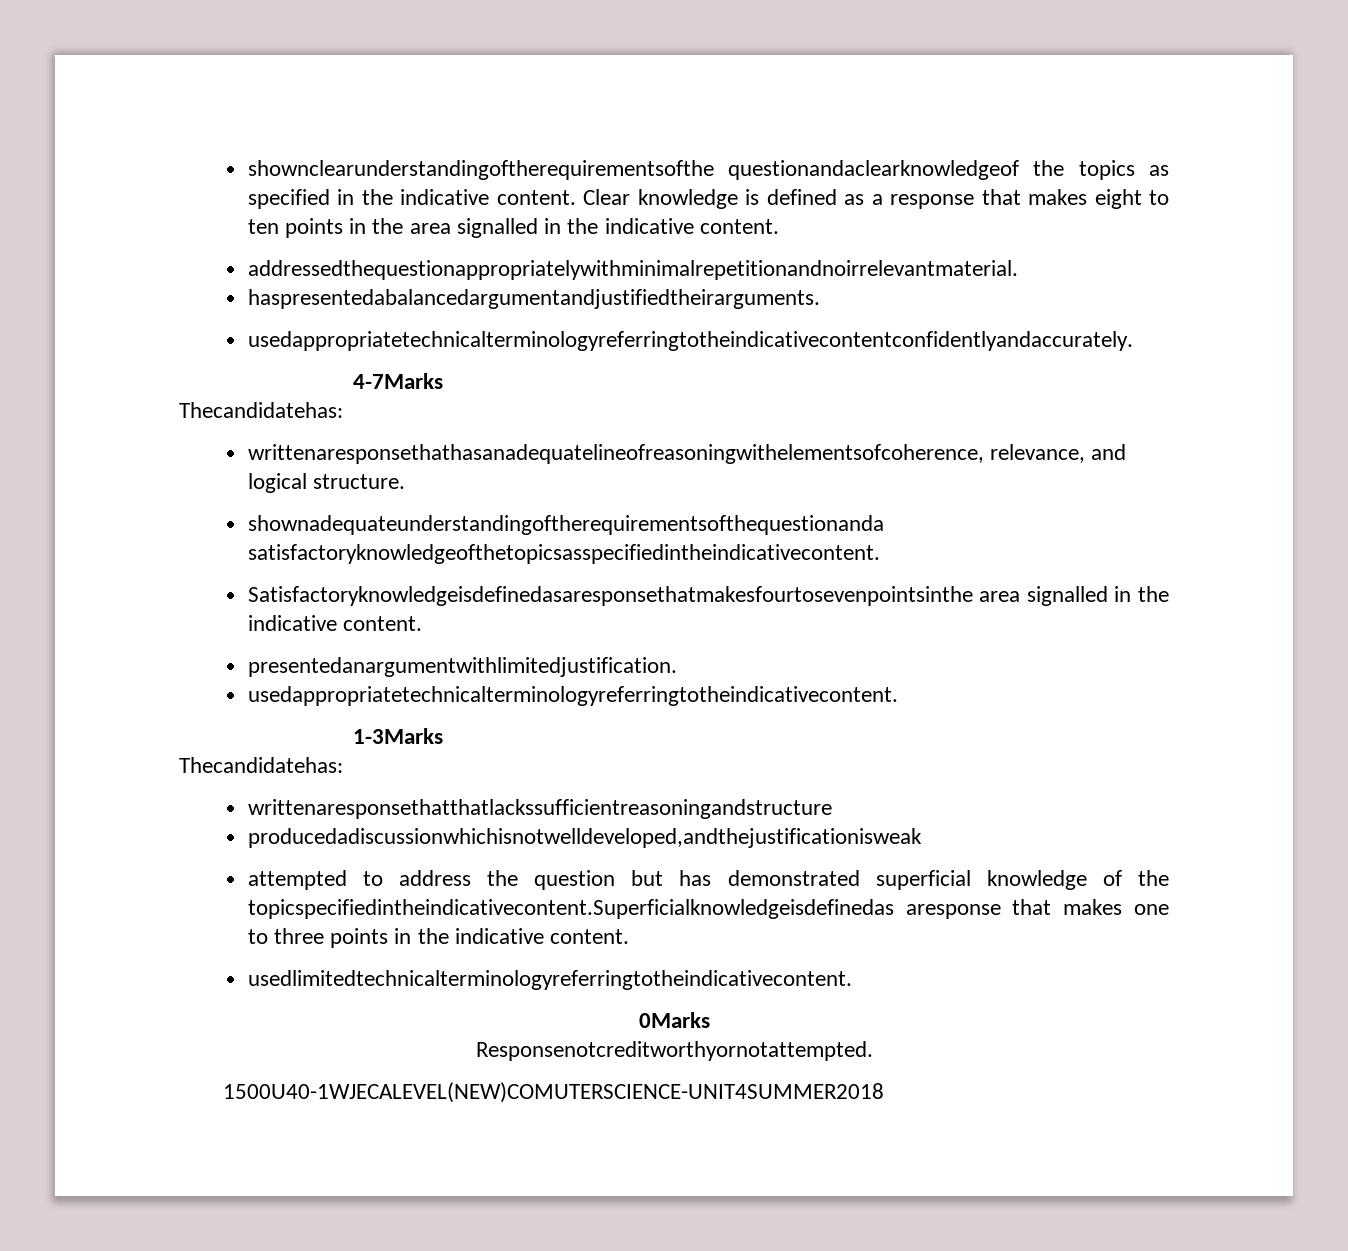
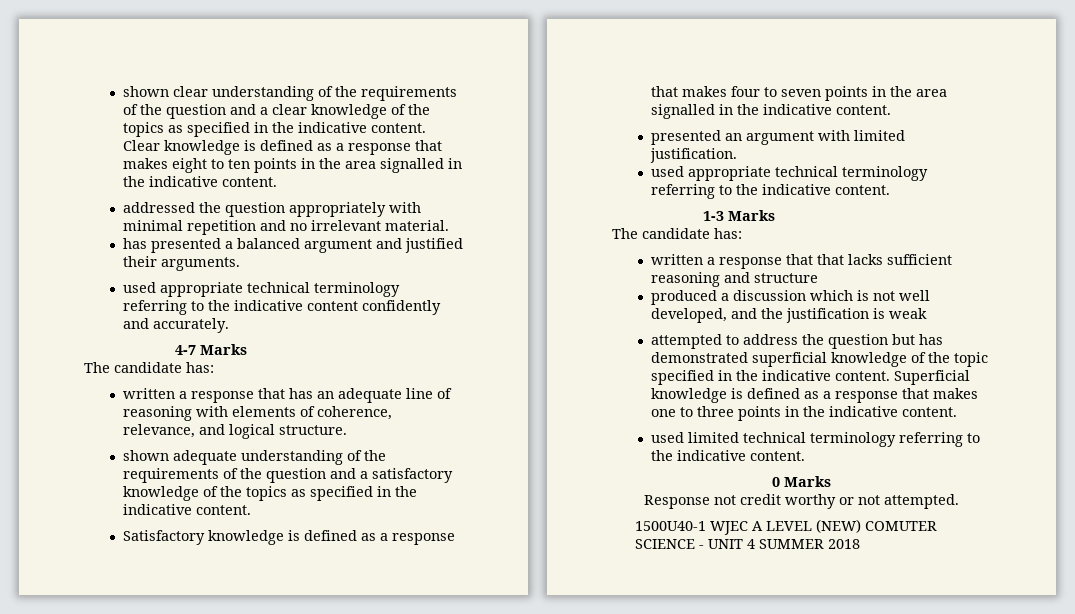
[247,160,1020,180] shownclearunderstandingoftherequirementsofthe questionandaclearknowledgeof -> [122,86,457,101] [122,104,406,119] shown clear understanding of the requirements of the question and a clear knowledge of
[247,260,1018,280] [247,289,820,309] [247,331,1133,351] [353,373,444,389] [179,402,343,418] [247,444,1127,464] [247,473,406,493] [247,515,884,535] [247,544,880,564] [247,586,1169,606] [247,615,423,631] [247,657,677,677] [247,686,898,706] [353,728,444,744] [179,757,343,773] [247,799,832,819] [247,828,922,848] addressedthequestionappropriatelywithminimalrepetitionandnoirrelevantmaterial. // haspresentedabalancedargumentandjustifiedtheirarguments. // usedappropriatetechnicalterminologyreferringtotheindicativecontentconfidentlyandaccurately. // 4-7Marks // Thecandidatehas: // writtenaresponsethathasanadequatelineofreasoningwithelementsofcoherence, relevance, and logical structure. // shownadequateunderstandingoftherequirementsofthequestionanda satisfactoryknowledgeofthetopicsasspecifiedintheindicativecontent. // Satisfactoryknowledgeisdefinedasaresponsethatmakesfourtosevenpointsinthe area signalled in the indicative content. // presentedanargumentwithlimitedjustification. // usedappropriatetechnicalterminologyreferringtotheindicativecontent. // 1-3Marks // Thecandidatehas: // writtenaresponsethatthatlackssufficientreasoningandstructure // producedadiscussionwhichisnotwelldeveloped,andthejustificationisweak -> [122,202,421,217] [122,220,449,235] [122,238,463,253] [122,256,240,271] [122,282,400,297] [122,300,441,315] [122,318,229,333] [174,344,247,355] [84,362,214,373] [122,388,452,403] [122,406,392,421] [122,424,347,439] [122,450,386,465] [122,468,453,483] [122,486,417,501] [122,504,251,515] [122,530,455,545] [650,86,947,101] [650,104,891,119] [650,130,905,145] [649,148,737,163] [650,166,928,181] [650,184,890,199] [702,210,775,221] [612,228,742,239] [650,254,952,269] [650,272,818,287] [650,290,930,305] [650,308,927,323] addressed the question appropriately with minimal repetition and no irrelevant material. // has presented a balanced argument and justified their arguments. // used appropriate technical terminology referring to the indicative content confidently and accurately. // 4-7 Marks // The candidate has: // written a response that has an adequate line of reasoning with elements of coherence, relevance, and logical structure. // shown adequate understanding of the requirements of the question and a satisfactory knowledge of the topics as specified in the indicative content. // Satisfactory knowledge is defined as a response that makes four to seven points in the area signalled in the indicative content. // presented an argument with limited justification. // used appropriate technical terminology referring to the indicative content. // 1-3 Marks // The candidate has: // written a response that that lacks sufficient reasoning and structure // produced a discussion which is not well developed, and the justification is weak
[247,899,1001,919] topicspecifiedintheindicativecontent.Superficialknowledgeisdefinedas aresponse -> [953,352,988,367] [650,370,970,385] [650,388,898,403] topic specified in the indicative content. Superficial knowledge is defined as a response
[247,970,852,990] [638,1012,710,1028] [475,1041,873,1061] [222,1082,884,1103] usedlimitedtechnicalterminologyreferringtotheindicativecontent. // 0Marks // Responsenotcreditworthyornotattempted. // 1500U40-1WJECALEVEL(NEW)COMUTERSCIENCE-UNIT4SUMMER2018 -> [650,432,980,447] [650,450,805,461] [772,476,831,487] [644,494,959,509] [634,519,937,535] [634,539,860,549] used limited technical terminology referring to the indicative content. // 0 Marks // Response not credit worthy or not attempted. // 1500U40-1 WJEC A LEVEL (NEW) COMUTER SCIENCE - UNIT 4 SUMMER 2018

